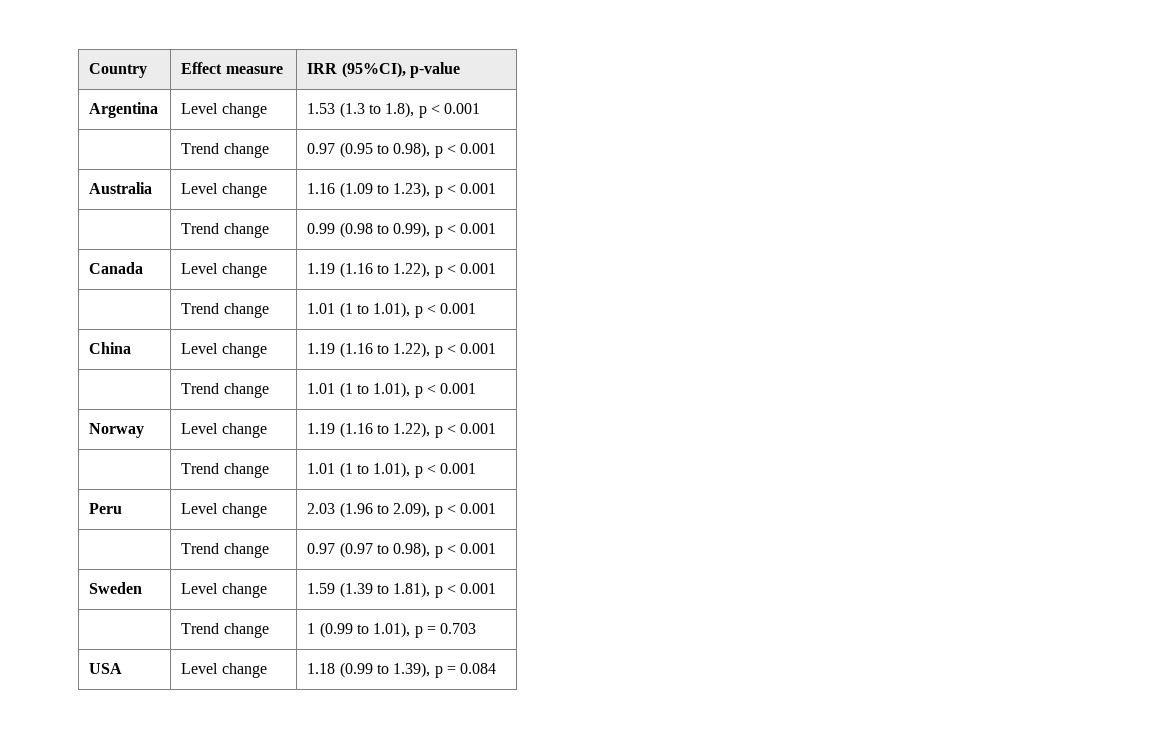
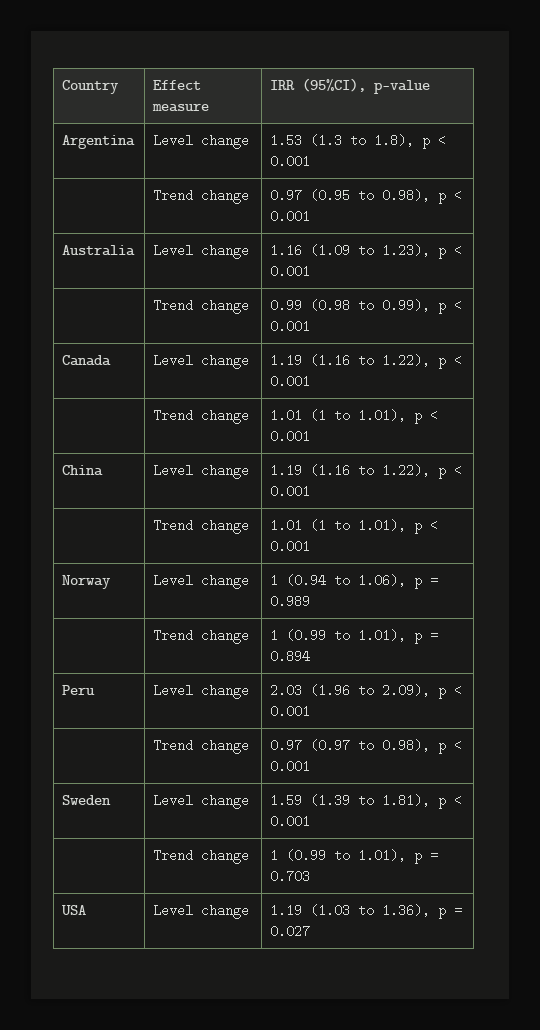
[307,422,497,438] [181,463,269,478] [307,462,477,478] 1.19 (1.16 to 1.22), p < 0.001 // | Trend change | 1.01 (1 to 1.01), p < 0.001 -> [270,574,439,589] [270,595,311,608] [153,629,250,644] [270,629,439,644] [270,650,311,663] 1 (0.94 to 1.06), p = 0.989 // | Trend change | 1 (0.99 to 1.01), p = 0.894
[307,662,497,678] 1.18 (0.99 to 1.39), p = 0.084 -> [270,904,463,919] [270,925,311,938] 1.19 (1.03 to 1.36), p = 0.027

